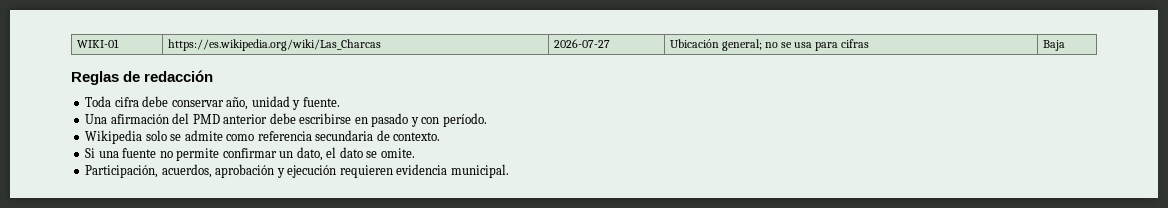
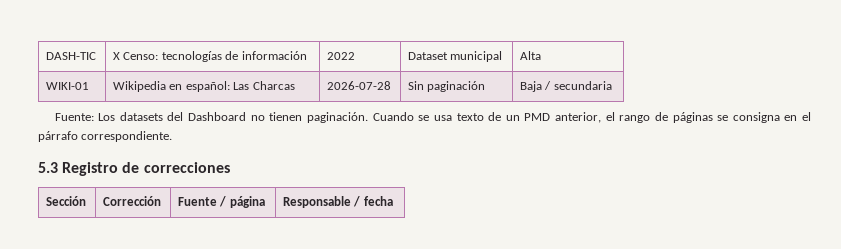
[76,39,119,48] [167,39,381,51] [553,39,610,48] [669,39,870,51] [1042,40,1065,51] [71,70,214,85] [85,96,340,110] [85,113,487,127] [85,130,441,144] [85,147,415,161] [85,164,509,178] WIKI-01 | https://es.wikipedia.org/wiki/Las_Charcas | 2026-07-27 | Ubicación general; no se usa para cifras | Baja // Reglas de redacción // Toda cifra debe conservar año, unidad y fuente. // Una afirmación del PMD anterior debe escribirse en pasado y con período. // Wikipedia solo se admite como referencia secundaria de contexto. // Si una fuente no permite confirmar un dato, el dato se omite. // Participación, acuerdos, aprobación y ejecución requieren evidencia municipal. -> [46,52,97,60] [113,51,307,62] [327,52,356,60] [408,51,503,62] [520,51,542,60] [46,82,90,90] [113,81,295,92] [327,81,392,90] [408,81,486,92] [520,81,612,92] [54,112,811,123] [38,131,173,142] [38,162,230,176] [46,196,87,206] [103,196,162,206] [178,196,265,208] [283,196,393,208] DASH-TIC | X Censo: tecnologías de información | 2022 | Dataset municipal | Alta // WIKI-01 | Wikipedia en español: Las Charcas | 2026-07-28 | Sin paginación | Baja / secundaria // Fuente: Los datasets del Dashboard no tienen paginación. Cuando se usa texto de un PMD anterior, el rango de páginas se consigna en el párrafo correspondiente. // 5.3 Registro de correcciones // Sección | Corrección | Fuente / página | Responsable / fecha

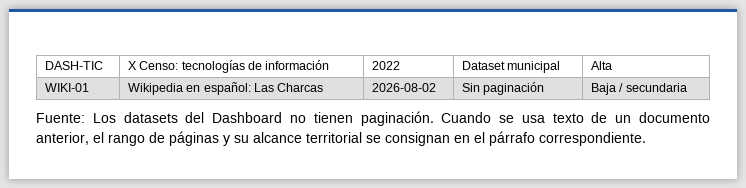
[327,81,392,90] 2026-07-28 -> [371,83,436,92] 2026-08-02
[524,113,551,121] PMD -> [639,112,711,123] documento
[717,112,811,123] [38,131,173,142] [38,162,230,176] [46,196,87,206] [103,196,162,206] [178,196,265,208] [283,196,393,208] se consigna en el párrafo correspondiente. // 5.3 Registro de correcciones // Sección | Corrección | Fuente / página | Responsable / fecha -> [223,131,646,146] y su alcance territorial se consignan en el párrafo correspondiente.

